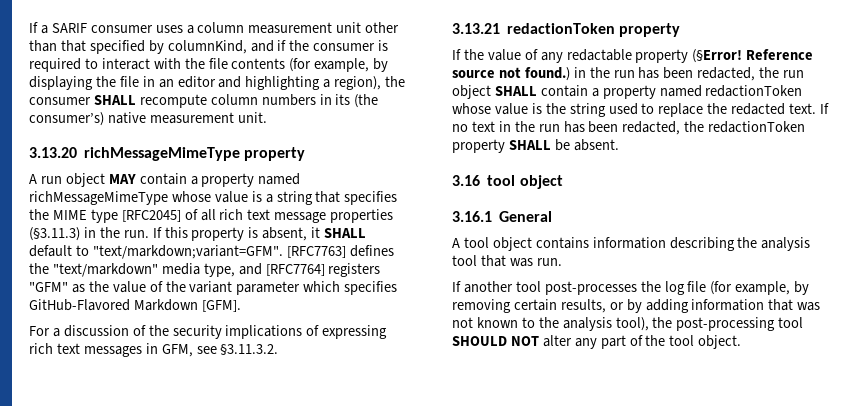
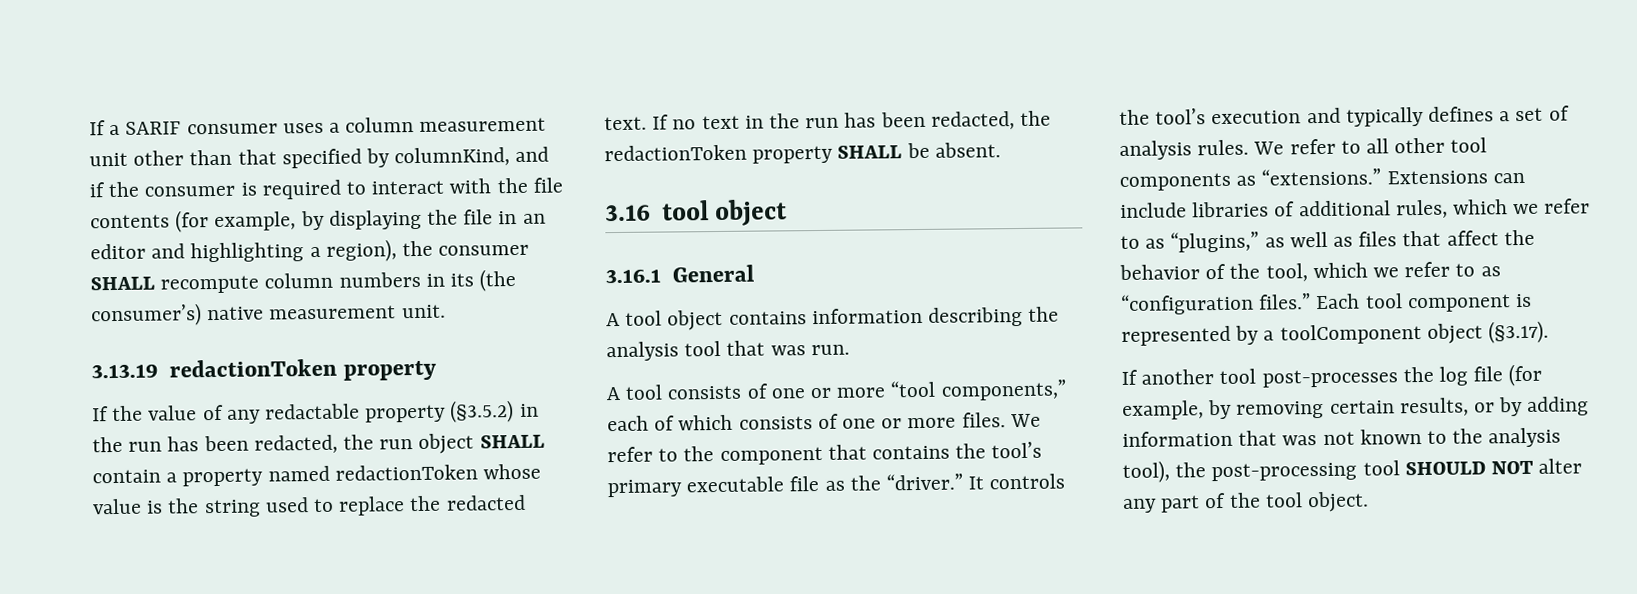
[29,147,306,161] [29,173,301,187] [29,191,398,205] [29,209,394,223] [29,227,367,241] [29,245,394,259] [29,263,381,277] [29,281,398,295] [29,299,241,312] [29,325,388,339] [29,343,279,357] [452,23,500,34] 3.13.20 richMessageMimeType property // A run object MAY contain a property named richMessageMimeType whose value is a string that specifies the MIME type [RFC2045] of all rich text message properties (§3.11.3) in the run. If this property is absent, it SHALL default to "text/markdown;variant=GFM". [RFC7763] defines the "text/markdown" media type, and [RFC7764] registers "GFM" as the value of the variant parameter which specifies GitHub-Flavored Markdown [GFM]. // For a discussion of the security implications of expressing rich text messages in GFM, see §3.11.3.2. // 3.13.21 -> [91,363,158,379] 3.13.19
[692,49,814,63] [452,67,570,81] (§Error! Reference source not found.) -> [450,400,515,423] (§3.5.2)
(562, 262) none -> [606,379,1067,401] [607,412,1041,432] [607,441,1043,465] [607,473,1066,498] [1119,105,1570,127] [1119,137,1488,160] [1119,168,1525,191] [1120,198,1591,219] [1120,229,1535,253] [1119,261,1501,282] [1120,293,1533,315] [1121,320,1550,346] // A tool consists of one or more “tool components,” each of which consists of one or more files. We refer to the component that contains the tool’s primary executable file as the “driver.” It controls the tool’s execution and typically defines a set of analysis rules. We refer to all other tool components as “extensions.” Extensions can include libraries of additional rules, which we refer to as “plugins,” as well as files that affect the behavior of the tool, which we refer to as “configuration files.” Each tool component is represented by a toolComponent object (§3.17).

